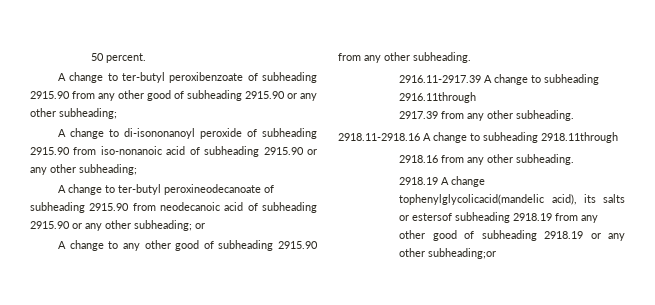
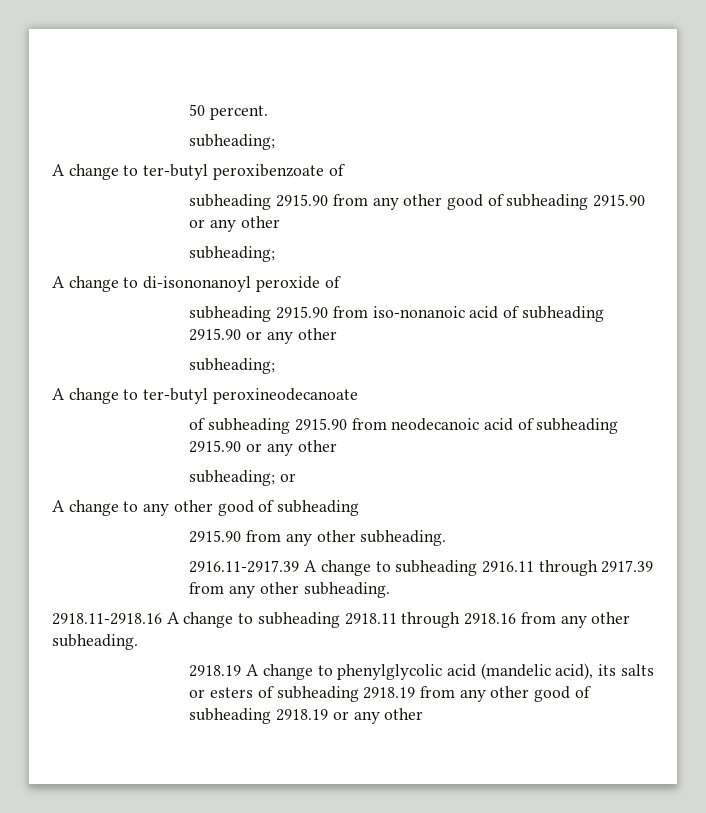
(147, 58) none -> [189,134,276,150] // subheading;
(258, 77) none -> (345, 170) //
(56, 112) none -> (280, 222) //
(258, 133) none -> (341, 282) //
(76, 168) none -> (337, 334) //
(262, 189) none -> (358, 396) //
(131, 224) none -> (337, 446) //
(274, 245) none -> (360, 508) //
[399,92,477,103] 2916.11through // -> [482,560,598,576] 2916.11 through
[541,132,618,143] 2918.11through // -> [344,612,461,628] 2918.11 through
[399,194,545,205] tophenylglycolicacid(mandelic -> [317,663,551,680] to phenylglycolic acid (mandelic
[412,213,453,221] estersof -> [210,686,274,698] esters of
[428,248,497,259] subheading;or -> (424, 714) none

